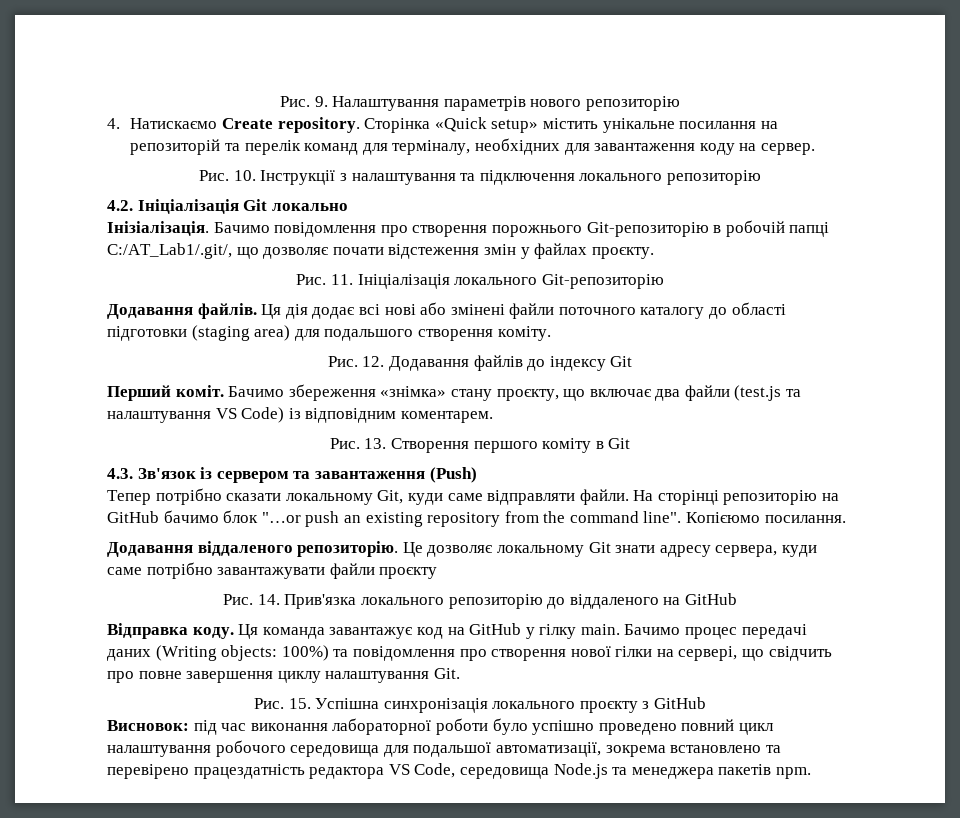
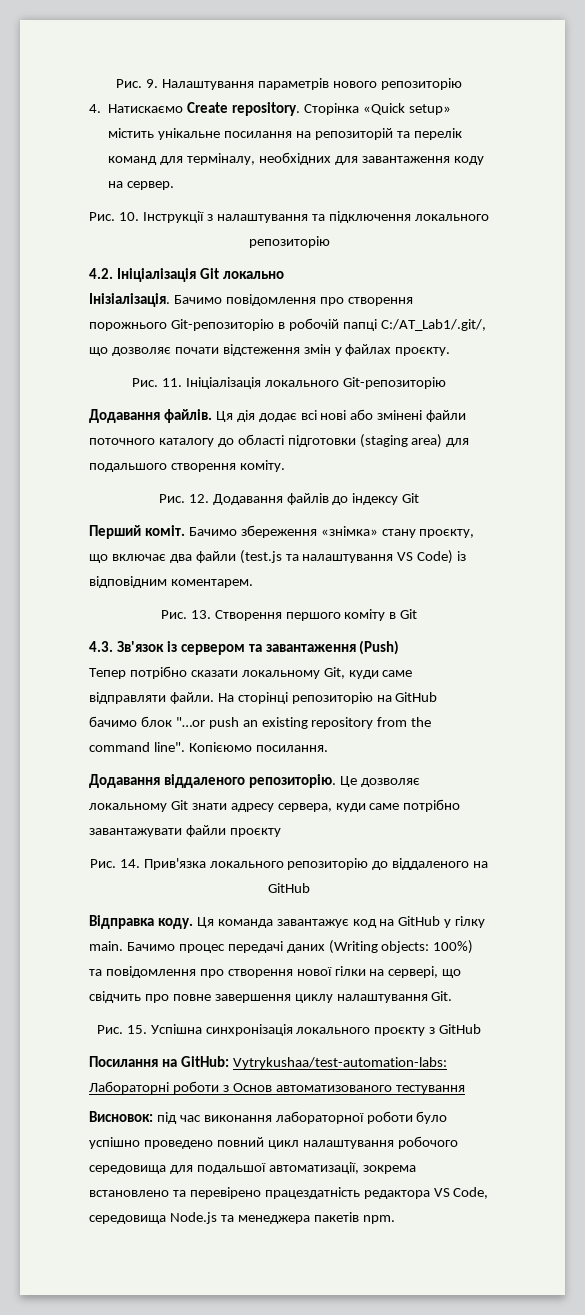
(707, 703) none -> [89,1056,447,1069] [89,1081,465,1094] // Посилання на GitHub: Vytrykushaa/test-automation-labs: Лабораторні роботи з Основ автоматизованого тестування

